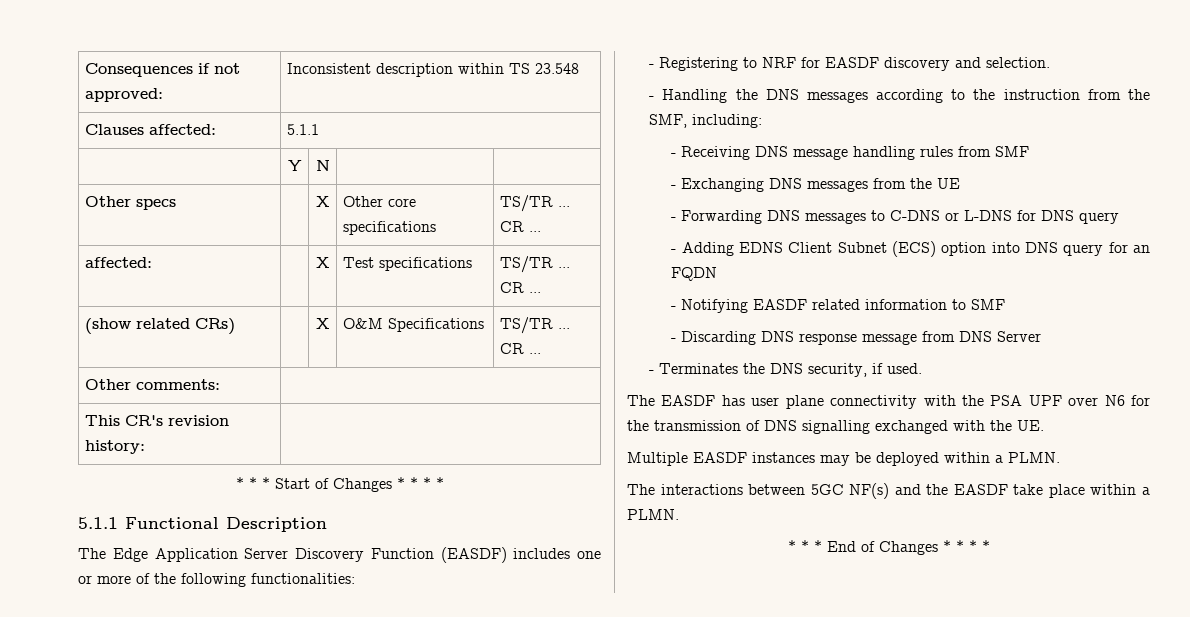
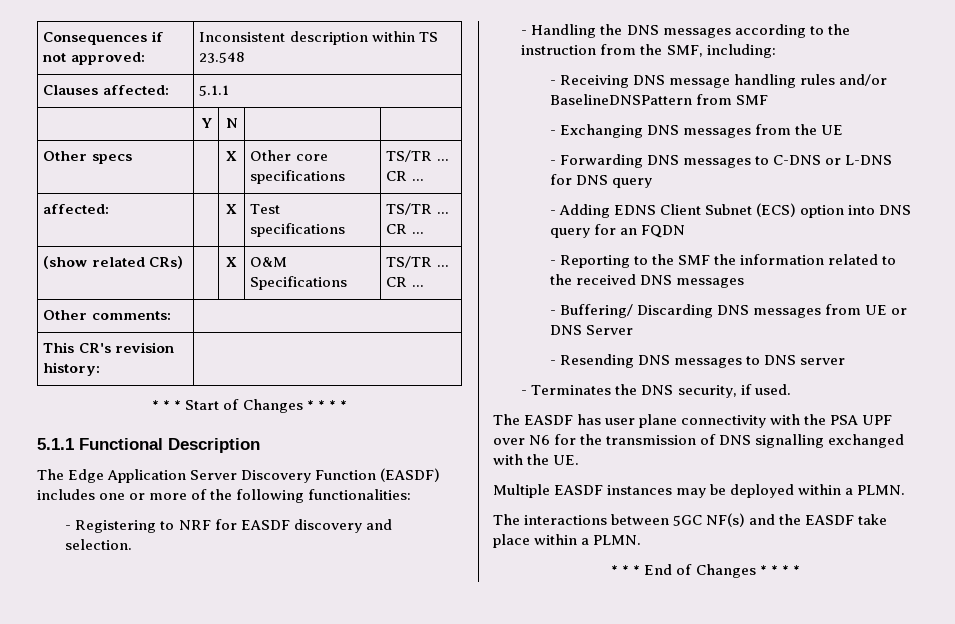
(954, 151) none -> [839,74,888,86] [549,94,692,105] and/or BaselineDNSPattern
[681,299,1006,313] [671,338,677,342] Notifying EASDF related information to SMF // - -> [559,254,897,268] [549,274,744,288] [549,304,633,318] Reporting to the SMF the information related to the received DNS messages // - Buffering/
[799,331,1042,345] response message from DNS Server -> [752,304,908,318] [549,325,633,335] [549,354,846,368] messages from UE or DNS Server // - Resending DNS messages to DNS server

